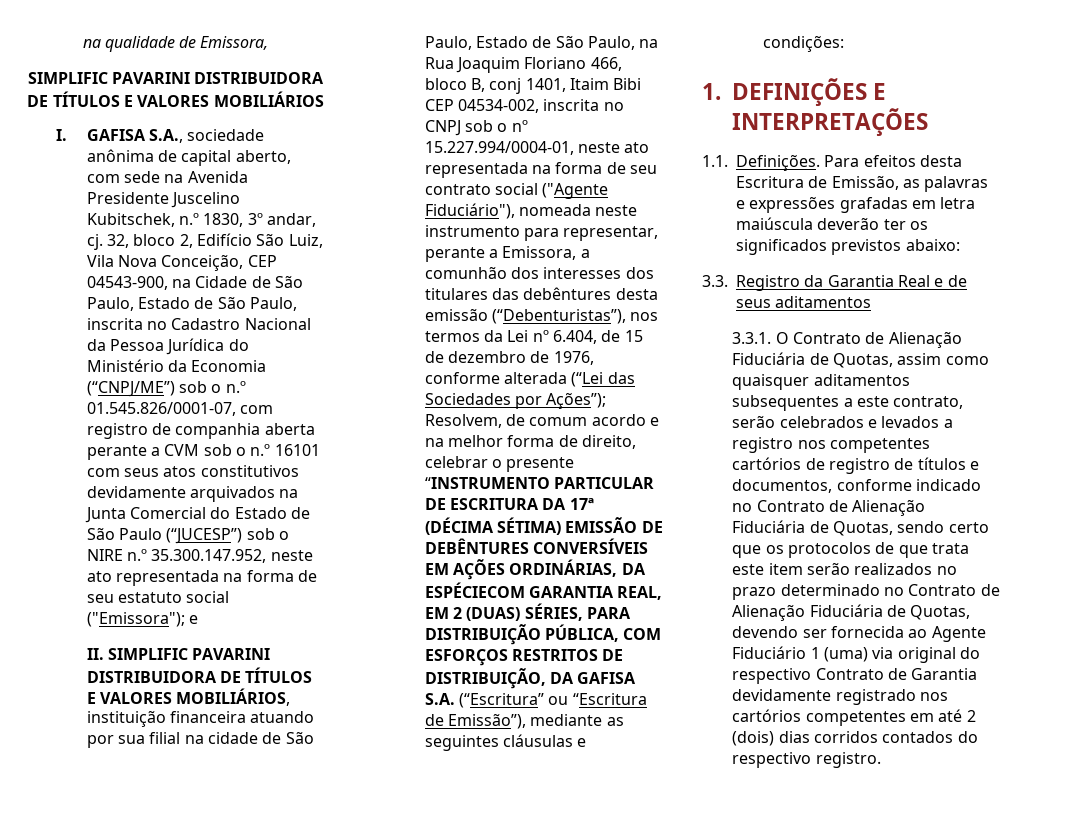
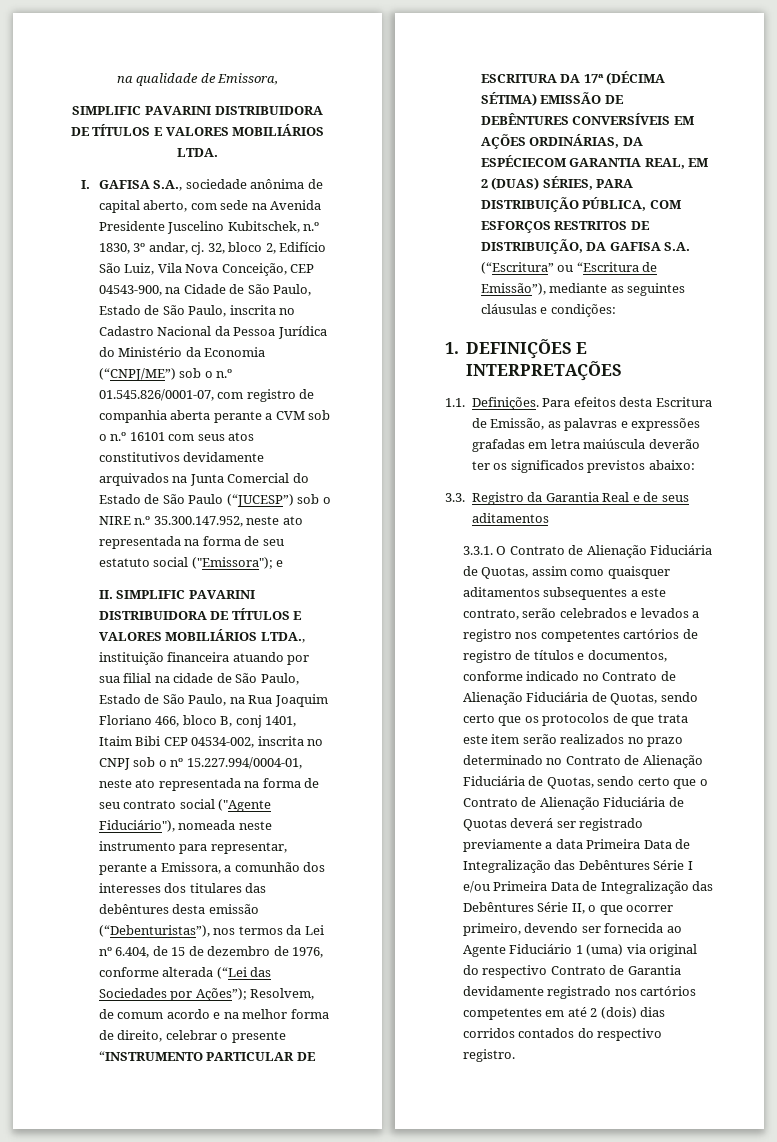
(324, 99) none -> [177,148,218,157] LTDA.
[176,688,291,706] MOBILIÁRIOS, -> [165,629,305,643] MOBILIÁRIOS LTDA.,
(971, 612) none -> [597,776,708,789] [462,797,684,810] [462,818,644,831] [462,839,691,852] [462,860,693,873] [462,881,714,894] [462,902,674,915] [462,923,521,936] sendo certo que o Contrato de Alienação Fiduciária de Quotas deverá ser registrado previamente a data Primeira Data de Integralização das Debêntures Série I e/ou Primeira Data de Integralização das Debêntures Série II, o que ocorrer primeiro,

